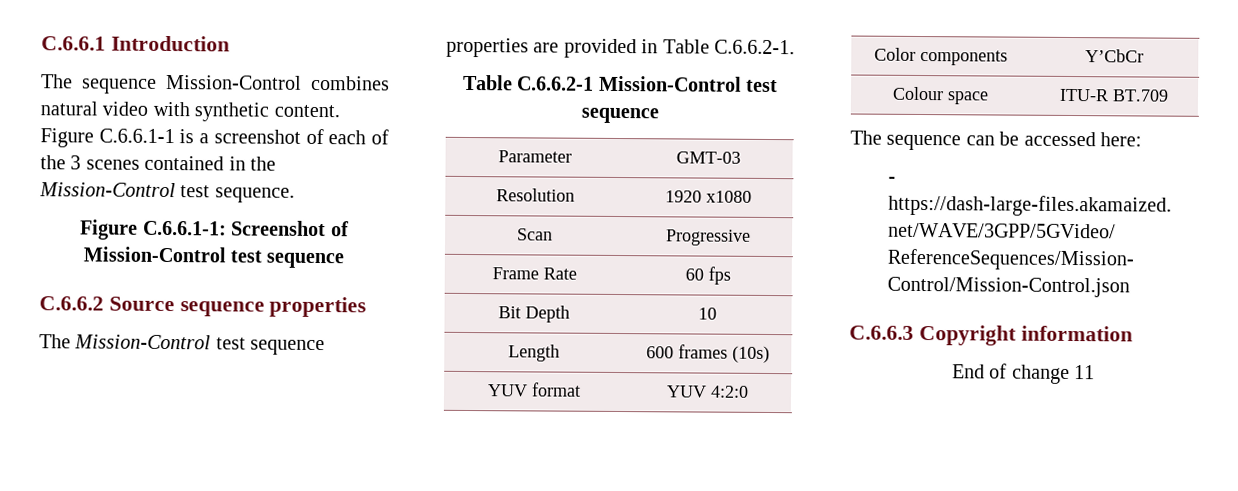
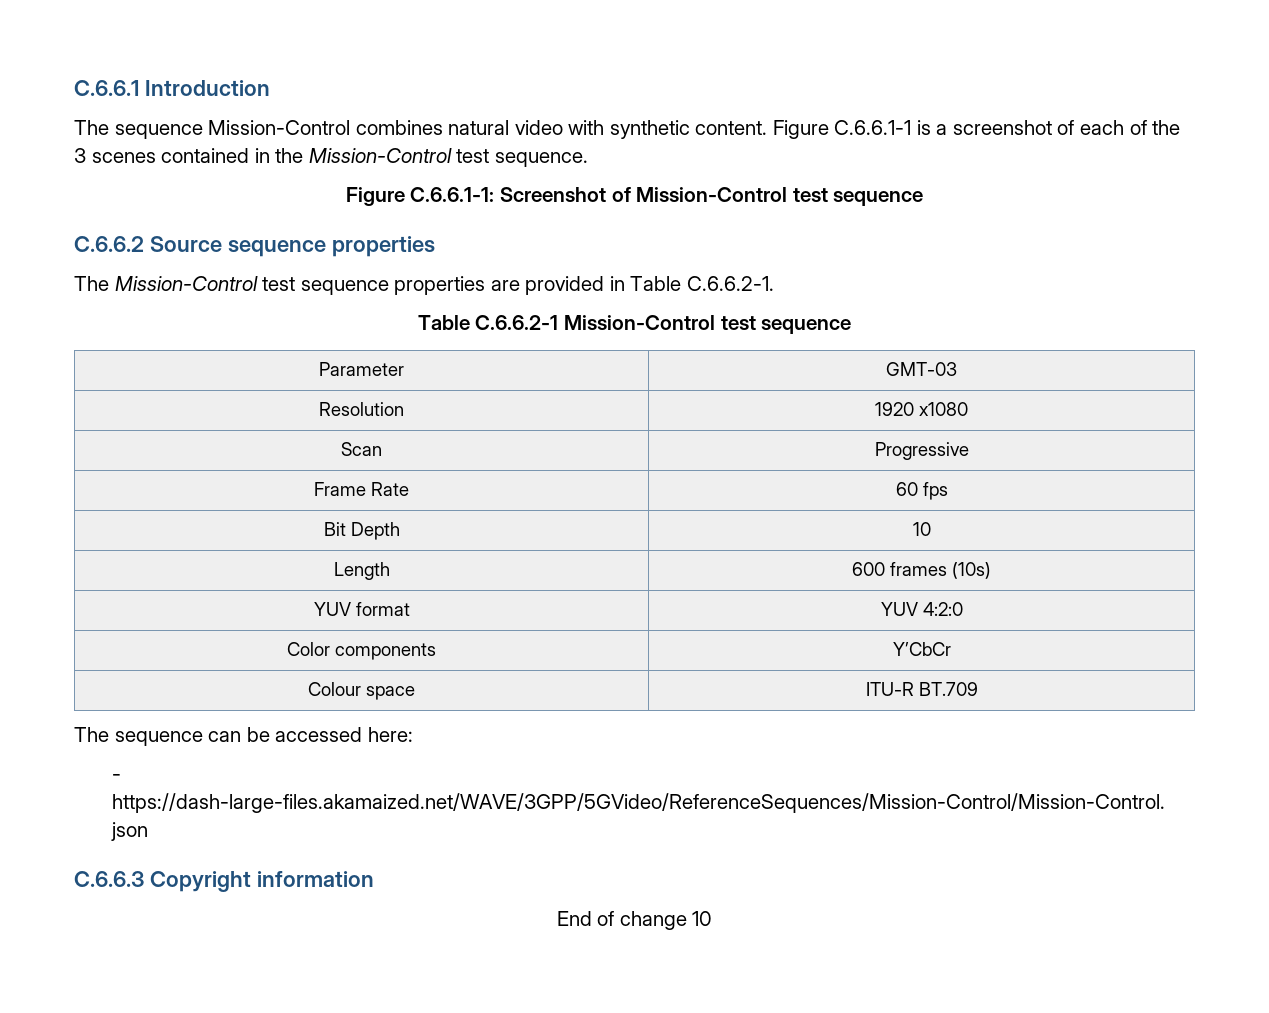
[1074,365,1096,380] 11 -> [692,911,713,926] 10

